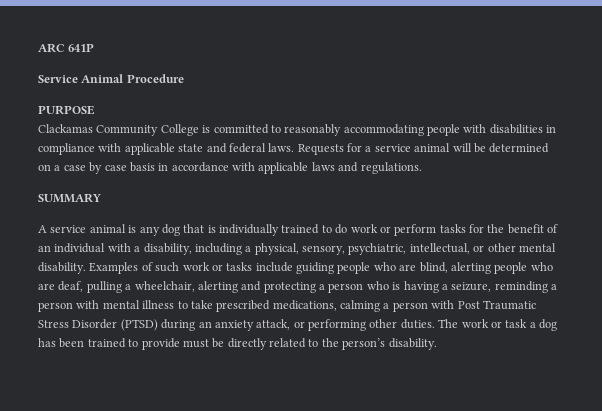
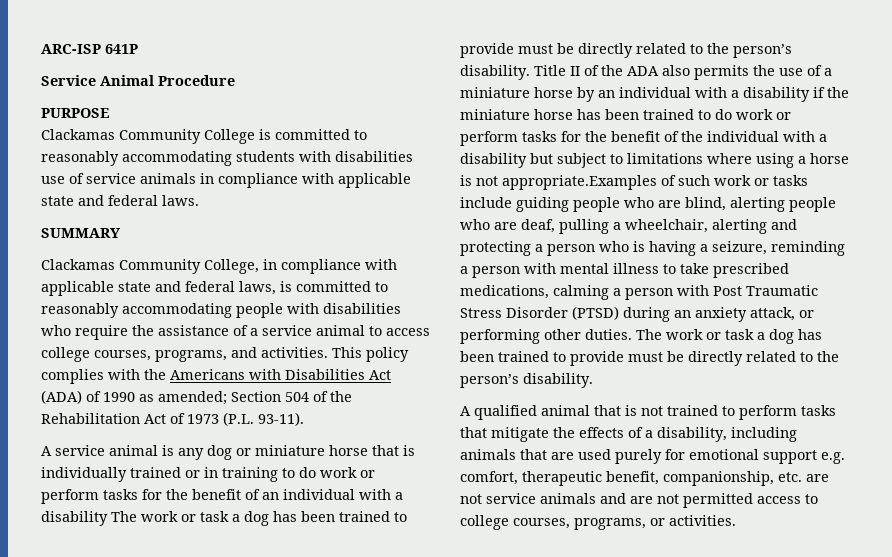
[38,43,65,53] ARC -> [41,44,101,54] ARC-ISP
[427,124,543,136] people with disabilities -> [236,151,413,162] [41,173,196,184] students with disabilities use of service animals
[297,143,550,155] [38,162,422,174] [38,193,101,203] Requests for a service animal will be determined on a case by case basis in accordance with applicable laws and regulations. // SUMMARY -> [41,228,121,238] [41,259,397,274] [41,281,388,296] [41,303,401,318] [41,325,430,340] [41,347,409,362] [41,369,391,384] [41,390,352,405] [41,412,304,426] // SUMMARY // Clackamas Community College, in compliance with applicable state and federal laws, is committed to reasonably accommodating people with disabilities who require the assistance of a service animal to access college courses, programs, and activities. This policy complies with the Americans with Disabilities Act (ADA) of 1990 as amended; Section 504 of the Rehabilitation Act of 1973 (P.L. 93-11).
(180, 230) none -> [236,445,368,456] or miniature horse
(320, 229) none -> [185,467,278,482] or in training
[143,243,556,255] [38,262,139,274] disability, including a physical, sensory, psychiatric, intellectual, or other mental disability. Examples -> [41,511,407,526] [460,43,792,58] [460,65,832,80] [460,87,849,102] [460,109,791,120] [460,131,827,146] [460,153,849,168] [460,175,657,190] disability The work or task a dog has been trained to provide must be directly related to the person’s disability. Title II of the ADA also permits the use of a miniature horse by an individual with a disability if the miniature horse has been trained to do work or perform tasks for the benefit of the individual with a disability but subject to limitations where using a horse is not appropriate.Examples
(437, 344) none -> [460,405,836,420] [460,427,797,442] [460,449,845,464] [460,471,829,486] [460,493,818,508] [460,515,736,530] // A qualified animal that is not trained to perform tasks that mitigate the effects of a disability, including animals that are used purely for emotional support e.g. comfort, therapeutic benefit, companionship, etc. are not service animals and are not permitted access to college courses, programs, or activities.

